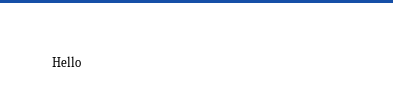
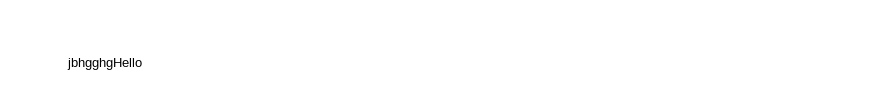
[52,56,81,67] Hello -> [67,58,142,70] jbhgghgHello

